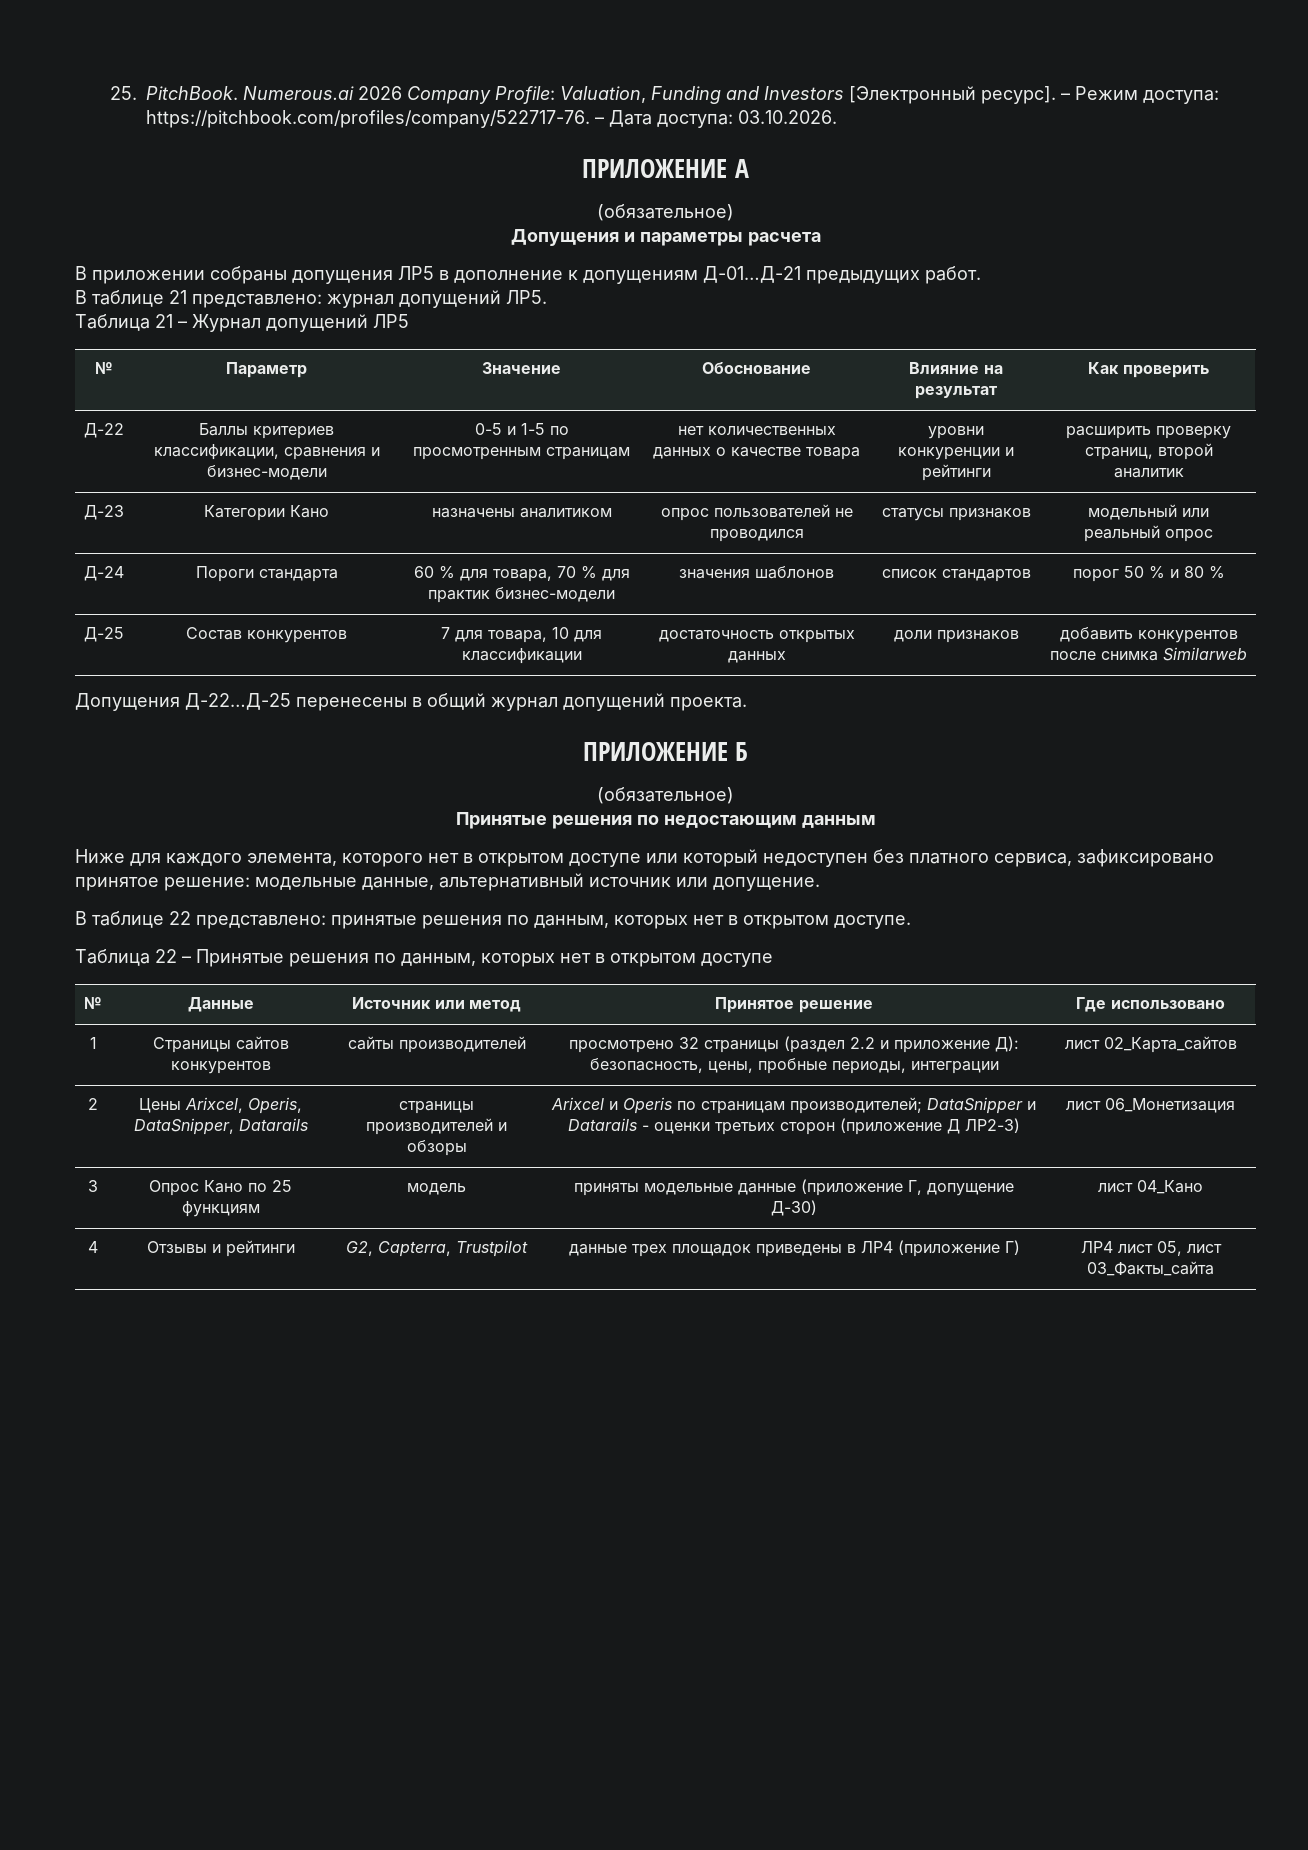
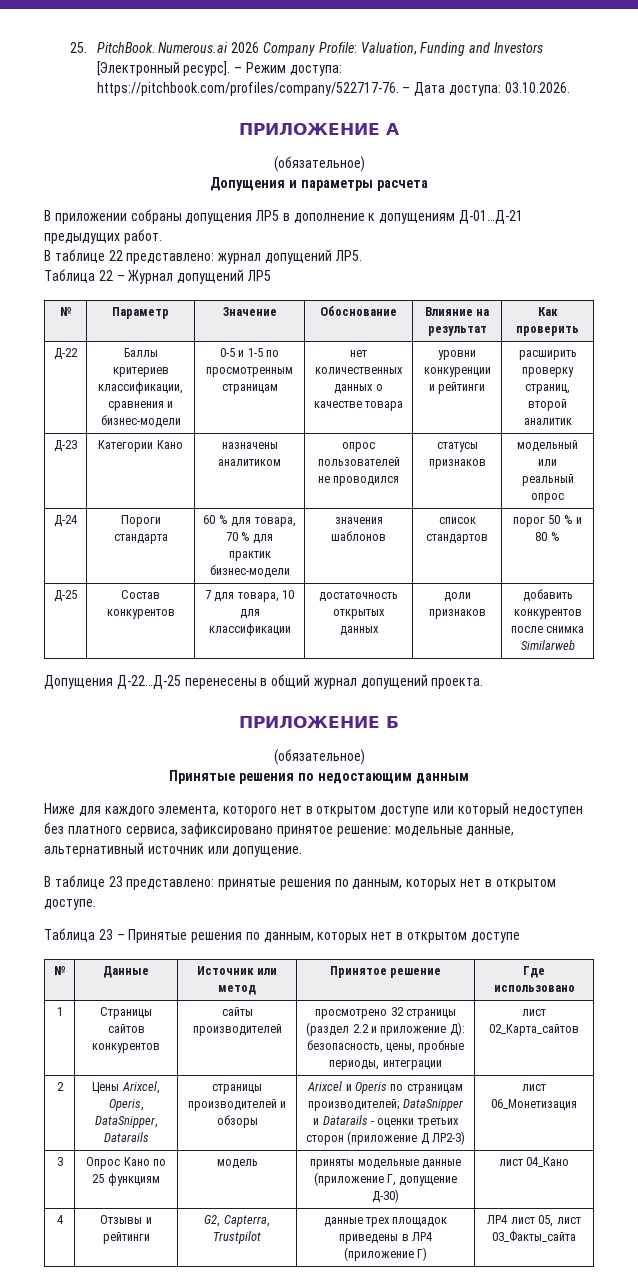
[169,290,187,304] 21 -> [108,250,123,261] 22
[155,314,173,328] 21 -> [98,270,113,281] 22
[169,911,191,925] 22 -> [108,876,123,887] 23
[155,949,177,963] 22 -> [98,929,113,940] 23

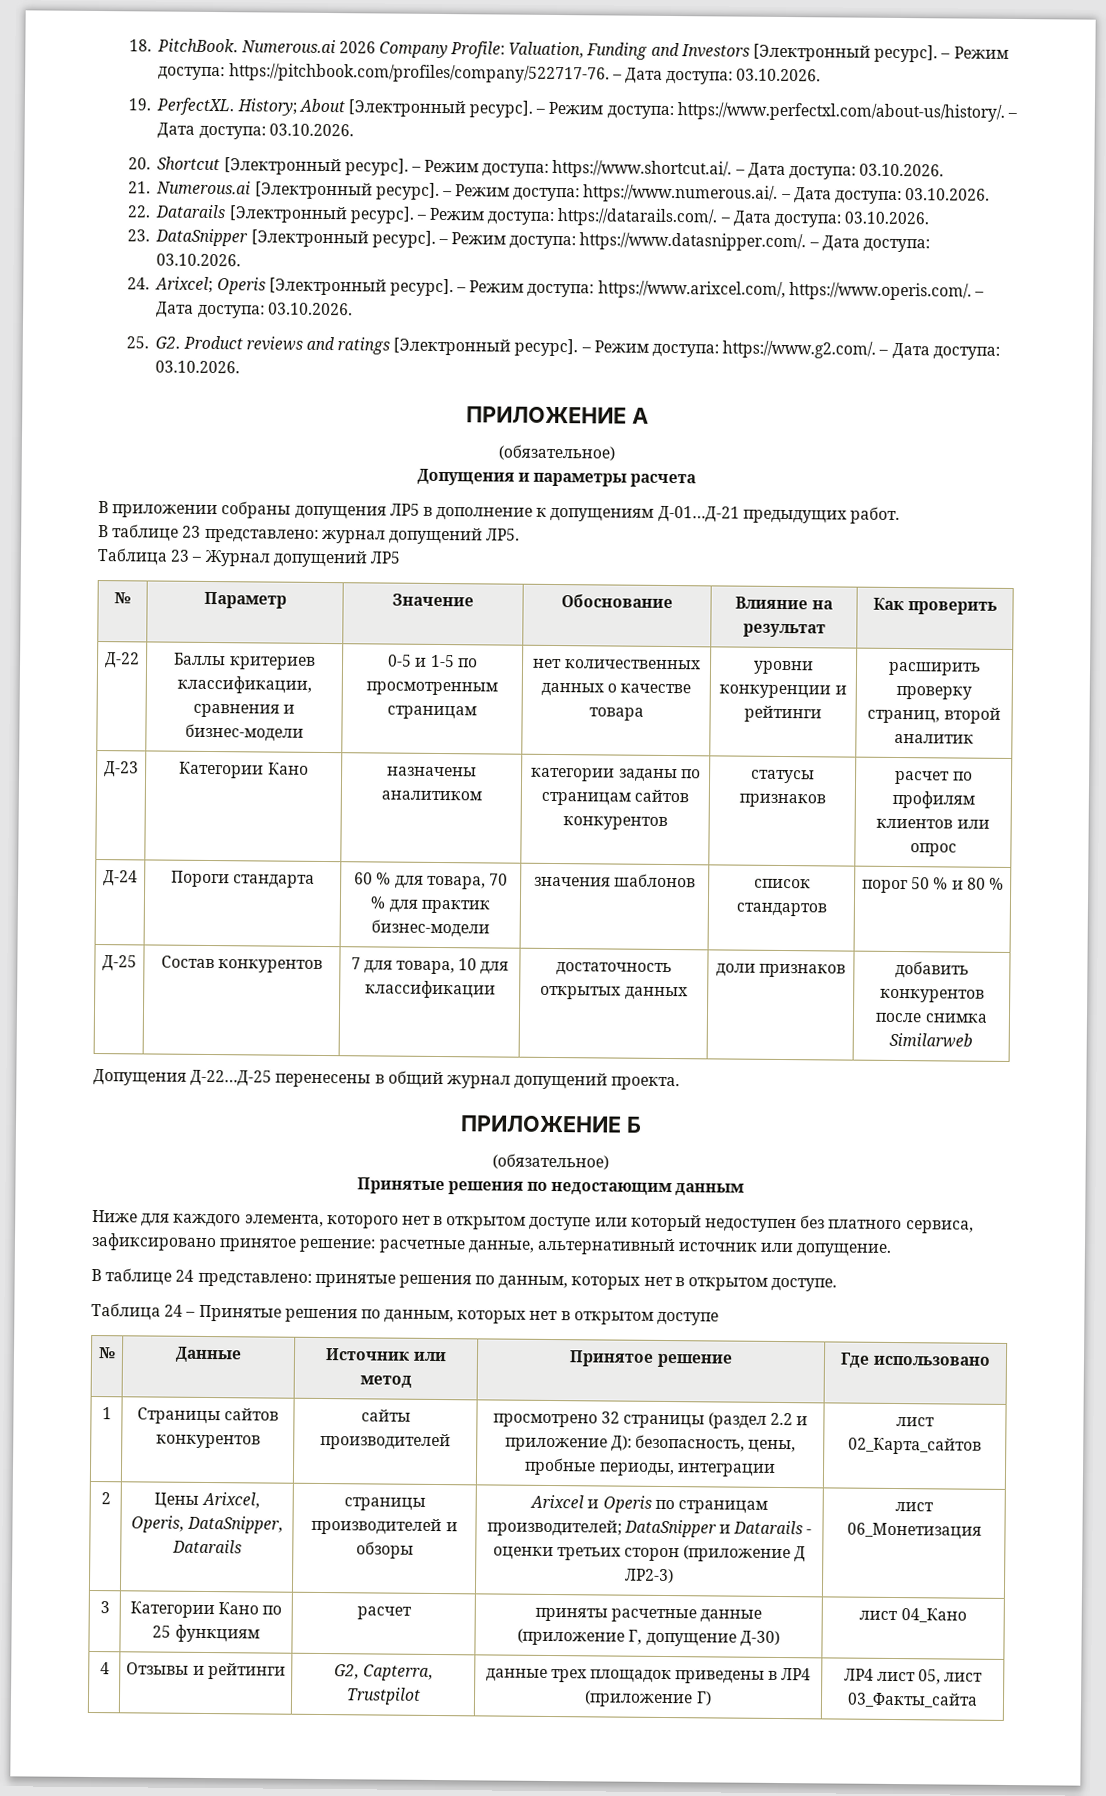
[70,42,88,53] 25. -> [128,39,152,52] 18.
(570, 87) none -> [127,97,1018,122] [157,122,354,140] [127,156,945,180] [127,180,991,205] [126,204,930,228] [126,228,931,253] [156,253,242,267] [126,276,985,301] [156,301,353,319] [125,335,1000,360] [155,360,241,374] // 19. PerfectXL. History; About [Электронный ресурс]. – Режим доступа: https://www.perfectxl.com/about-us/history/. – Дата доступа: 03.10.2026. // 20. Shortcut [Электронный ресурс]. – Режим доступа: https://www.shortcut.ai/. – Дата доступа: 03.10.2026. // 21. Numerous.ai [Электронный ресурс]. – Режим доступа: https://www.numerous.ai/. – Дата доступа: 03.10.2026. // 22. Datarails [Электронный ресурс]. – Режим доступа: https://datarails.com/. – Дата доступа: 03.10.2026. // 23. DataSnipper [Электронный ресурс]. – Режим доступа: https://www.datasnipper.com/. – Дата доступа: 03.10.2026. // 24. Arixcel; Operis [Электронный ресурс]. – Режим доступа: https://www.arixcel.com/, https://www.operis.com/. – Дата доступа: 03.10.2026. // 25. G2. Product reviews and ratings [Электронный ресурс]. – Режим доступа: https://www.g2.com/. – Дата доступа: 03.10.2026.
[108,250,123,261] 22 -> [182,525,202,538] 23
[98,270,113,281] 22 -> [170,549,191,562] 23
[342,442,375,452] [317,457,400,466] [317,476,400,486] [436,442,478,452] [428,459,486,469] [517,440,578,452] [538,459,557,466] [521,474,574,486] опрос пользователей не проводился | статусы признаков | модельный или реальный -> [531,767,701,783] [540,789,690,806] [562,816,668,830] [751,769,815,784] [738,793,826,808] [895,770,973,785] [891,790,975,809] [876,818,990,829] категории заданы по страницам сайтов конкурентов | статусы признаков | расчет по профилям клиентов или
[394,826,463,836] модельные -> [378,1239,466,1254] расчетные
[108,876,123,887] 23 -> [175,1269,195,1282] 24
[98,929,113,940] 23 -> [164,1304,184,1317] 24
[86,1157,121,1169] Опрос -> [129,1601,215,1619] Категории
[216,1159,258,1169] модель -> [356,1606,412,1620] расчет
[357,1159,419,1169] модельные -> [611,1608,697,1623] расчетные

